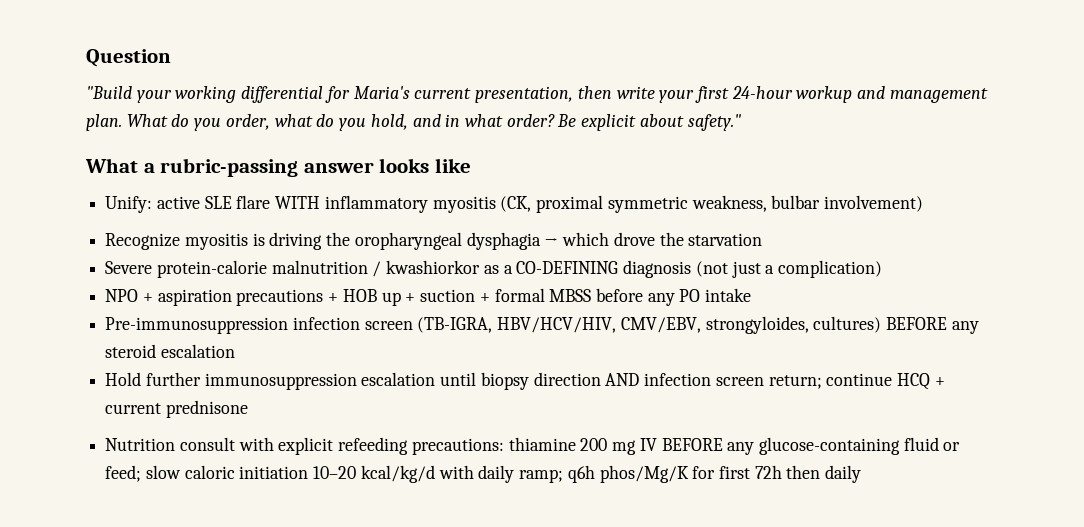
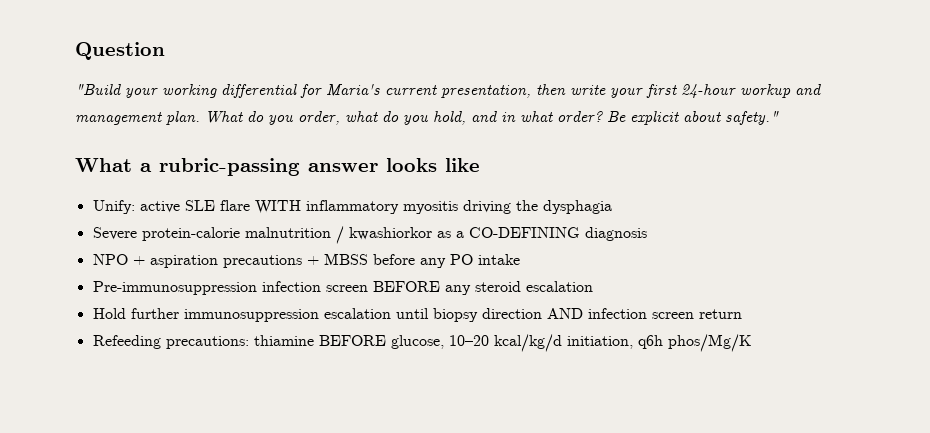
[500,195,923,213] [105,233,265,250] (CK, proximal symmetric weakness, bulbar involvement) // Recognize myositis is -> (458, 207) none
[354,232,462,250] oropharyngeal -> (538, 205) none
[544,232,763,246] → which drove the starvation -> (612, 207) none
[695,260,882,278] (not just a complication) -> (647, 234) none
[342,288,545,306] HOB up + suction + formal -> (319, 260) none
[417,316,882,334] (TB-IGRA, HBV/HCV/HIV, CMV/EBV, strongyloides, cultures) -> (368, 288) none
[768,373,945,390] [105,400,248,418] [105,437,961,455] [105,465,862,483] return; continue HCQ + current prednisone // Nutrition consult with explicit refeeding precautions: thiamine 200 mg IV BEFORE any glucose-containing fluid or feed; slow caloric initiation 10–20 kcal/kg/d with daily ramp; q6h phos/Mg/K for first 72h then daily -> [698,309,742,319] [92,334,751,352] return // Refeeding precautions: thiamine BEFORE glucose, 10–20 kcal/kg/d initiation, q6h phos/Mg/K

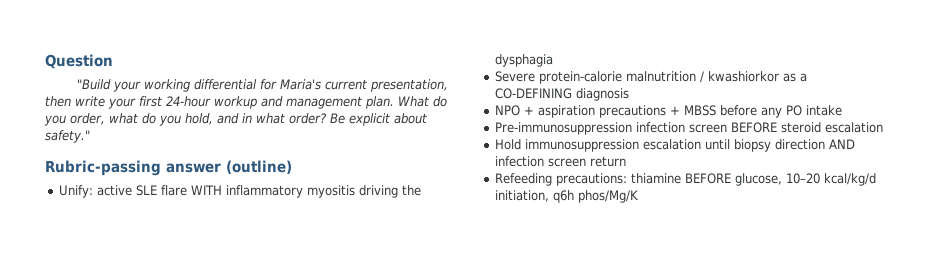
[75,158,480,176] What a rubric-passing answer looks like -> [45,160,292,176] Rubric-passing answer (outline)
[444,285,471,295] any -> (778, 127) none
[130,308,179,319] further -> (522, 144) none

